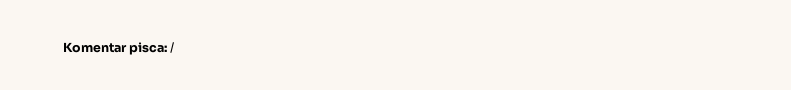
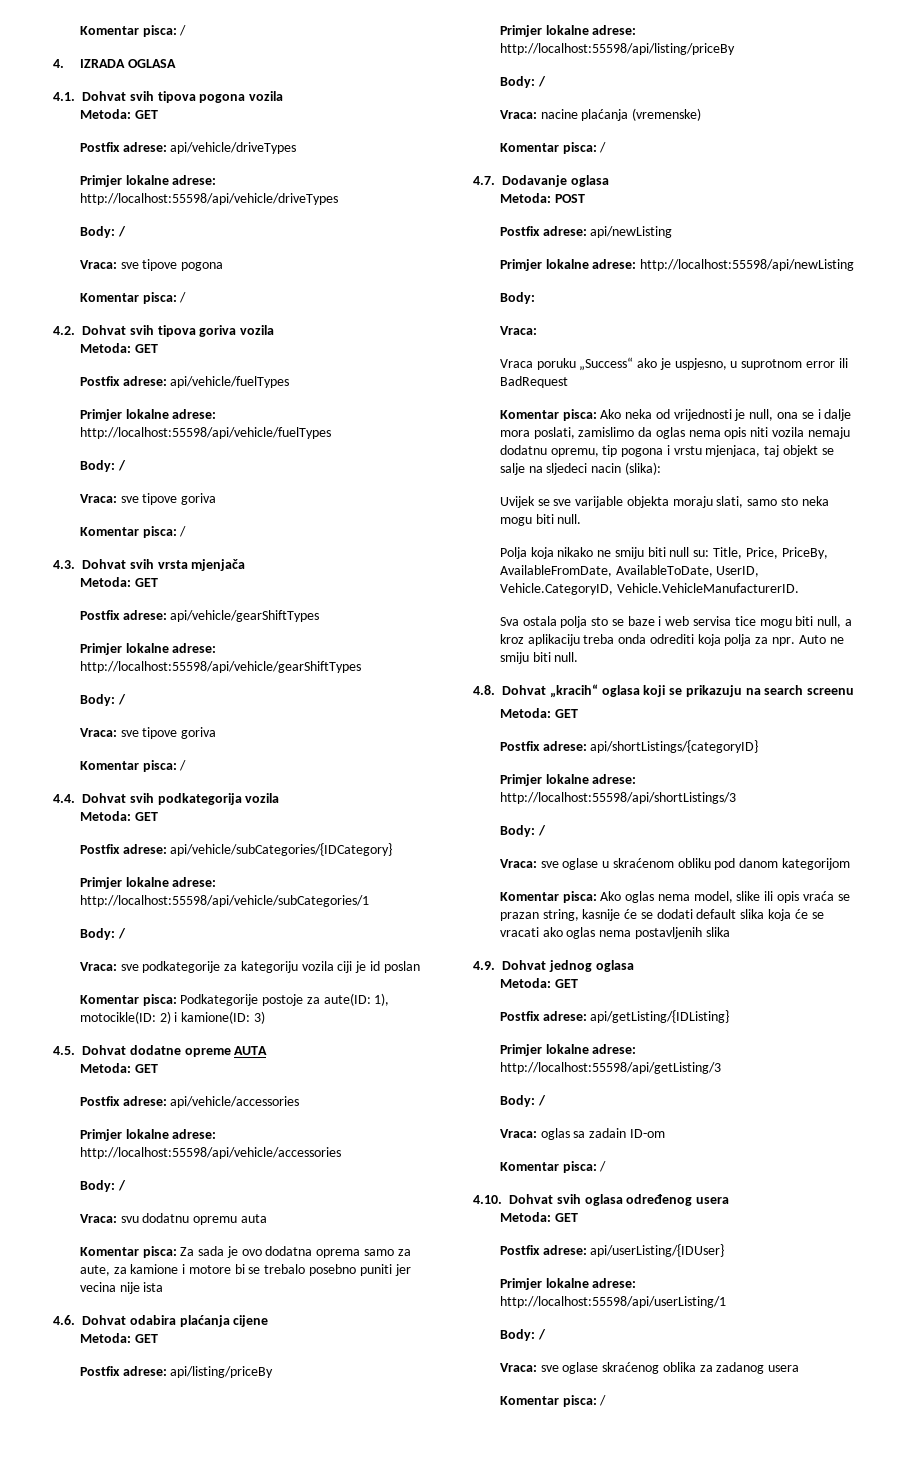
[62,42,175,55] Komentar pisca: / -> [79,25,187,37] [53,59,176,68] [53,91,284,103] [79,109,158,119] [79,142,297,154] [79,175,217,187] [79,193,338,205] [79,226,126,238] [79,259,224,271] [79,292,187,304] [53,325,275,337] [79,343,158,353] [79,376,290,388] [79,409,217,421] [79,427,331,439] [79,460,126,472] [79,493,217,505] [79,526,187,538] [53,559,246,571] [79,577,158,587] [79,610,320,622] [79,643,217,655] [79,661,361,673] [79,694,126,706] [79,727,217,739] [79,760,187,772] [53,793,280,805] [79,811,158,821] [79,843,393,856] [79,877,217,889] [79,895,369,907] [79,928,126,940] [79,961,420,973] [79,993,390,1006] [79,1011,265,1024] [53,1045,268,1057] [79,1063,158,1073] [79,1096,300,1108] [79,1129,217,1141] [79,1147,341,1159] [79,1180,126,1192] [79,1213,267,1225] [79,1246,411,1258] [79,1264,411,1276] [79,1282,164,1294] [53,1315,269,1327] [79,1333,158,1343] [79,1366,274,1378] [499,25,637,37] [499,43,735,55] [499,76,546,88] [499,108,702,121] [499,142,607,154] [473,175,609,187] [499,193,585,203] [499,226,673,238] [499,259,855,271] [499,292,535,304] [499,326,537,335] [499,357,848,371] [499,376,568,388] [499,409,852,421] [499,427,850,439] [499,445,834,457] [499,462,661,475] [499,496,829,508] [499,514,582,526] [499,547,828,559] [499,565,760,577] [499,583,799,595] [499,616,852,628] [499,634,844,646] [499,652,579,664] [473,684,855,698] [499,708,578,718] [499,740,759,753] [499,774,637,786] [499,792,736,804] [499,825,546,837] [499,858,851,870] [499,891,850,903] [499,909,824,921] [499,927,730,939] [473,960,634,972] [499,978,578,988] [499,1010,730,1023] [499,1044,637,1056] [499,1062,721,1074] [499,1095,546,1107] [499,1128,665,1140] [499,1161,607,1173] [473,1194,730,1206] [499,1212,578,1222] [499,1244,725,1257] [499,1278,637,1290] [499,1296,726,1308] [499,1329,546,1341] [499,1362,800,1374] [499,1395,607,1407] Komentar pisca: / // 4. IZRADA OGLASA // 4.1. Dohvat svih tipova pogona vozila // Metoda: GET // Postfix adrese: api/vehicle/driveTypes // Primjer lokalne adrese: http://localhost:55598/api/vehicle/driveTypes // Body: / // Vraca: sve tipove pogona // Komentar pisca: / // 4.2. Dohvat svih tipova goriva vozila // Metoda: GET // Postfix adrese: api/vehicle/fuelTypes // Primjer lokalne adrese: http://localhost:55598/api/vehicle/fuelTypes // Body: / // Vraca: sve tipove goriva // Komentar pisca: / // 4.3. Dohvat svih vrsta mjenjača // Metoda: GET // Postfix adrese: api/vehicle/gearShiftTypes // Primjer lokalne adrese: http://localhost:55598/api/vehicle/gearShiftTypes // Body: / // Vraca: sve tipove goriva // Komentar pisca: / // 4.4. Dohvat svih podkategorija vozila // Metoda: GET // Postfix adrese: api/vehicle/subCategories/{IDCategory} // Primjer lokalne adrese: http://localhost:55598/api/vehicle/subCategories/1 // Body: / // Vraca: sve podkategorije za kategoriju vozila ciji je id poslan // Komentar pisca: Podkategorije postoje za aute(ID: 1), motocikle(ID: 2) i kamione(ID: 3) // 4.5. Dohvat dodatne opreme AUTA // Metoda: GET // Postfix adrese: api/vehicle/accessories // Primjer lokalne adrese: http://localhost:55598/api/vehicle/accessories // Body: / // Vraca: svu dodatnu opremu auta // Komentar pisca: Za sada je ovo dodatna oprema samo za aute, za kamione i motore bi se trebalo posebno puniti jer vecina nije ista // 4.6. Dohvat odabira plaćanja cijene // Metoda: GET // Postfix adrese: api/listing/priceBy // Primjer lokalne adrese: http://localhost:55598/api/listing/priceBy // Body: / // Vraca: nacine plaćanja (vremenske) // Komentar pisca: / // 4.7. Dodavanje oglasa // Metoda: POST // Postfix adrese: api/newListing // Primjer lokalne adrese: http://localhost:55598/api/newListing // Body: // Vraca: // Vraca poruku „Success“ ako je uspjesno, u suprotnom error ili BadRequest // Komentar pisca: Ako neka od vrijednosti je null, ona se i dalje mora poslati, zamislimo da oglas nema opis niti vozila nemaju dodatnu opremu, tip pogona i vrstu mjenjaca, taj objekt se salje na sljedeci nacin (slika): // Uvijek se sve varijable objekta moraju slati, samo sto neka mogu biti null. // Polja koja nikako ne smiju biti null su: Title, Price, PriceBy, AvailableFromDate, AvailableToDate, UserID, Vehicle.CategoryID, Vehicle.VehicleManufacturerID. // Sva ostala polja sto se baze i web servisa tice mogu biti null, a kroz aplikaciju treba onda odrediti koja polja za npr. Auto ne smiju biti null. // 4.8. Dohvat „kracih“ oglasa koji se prikazuju na search screenu // Metoda: GET // Postfix adrese: api/shortListings/{categoryID} // Primjer lokalne adrese: http://localhost:55598/api/shortListings/3 // Body: / // Vraca: sve oglase u skraćenom obliku pod danom kategorijom // Komentar pisca: Ako oglas nema model, slike ili opis vraća se prazan string, kasnije će se dodati default slika koja će se vracati ako oglas nema postavljenih slika // 4.9. Dohvat jednog oglasa // Metoda: GET // Postfix adrese: api/getListing/{IDListing} // Primjer lokalne adrese: http://localhost:55598/api/getListing/3 // Body: / // Vraca: oglas sa zadain ID-om // Komentar pisca: / // 4.10. Dohvat svih oglasa određenog usera // Metoda: GET // Postfix adrese: api/userListing/{IDUser} // Primjer lokalne adrese: http://localhost:55598/api/userListing/1 // Body: / // Vraca: sve oglase skraćenog oblika za zadanog usera // Komentar pisca: /

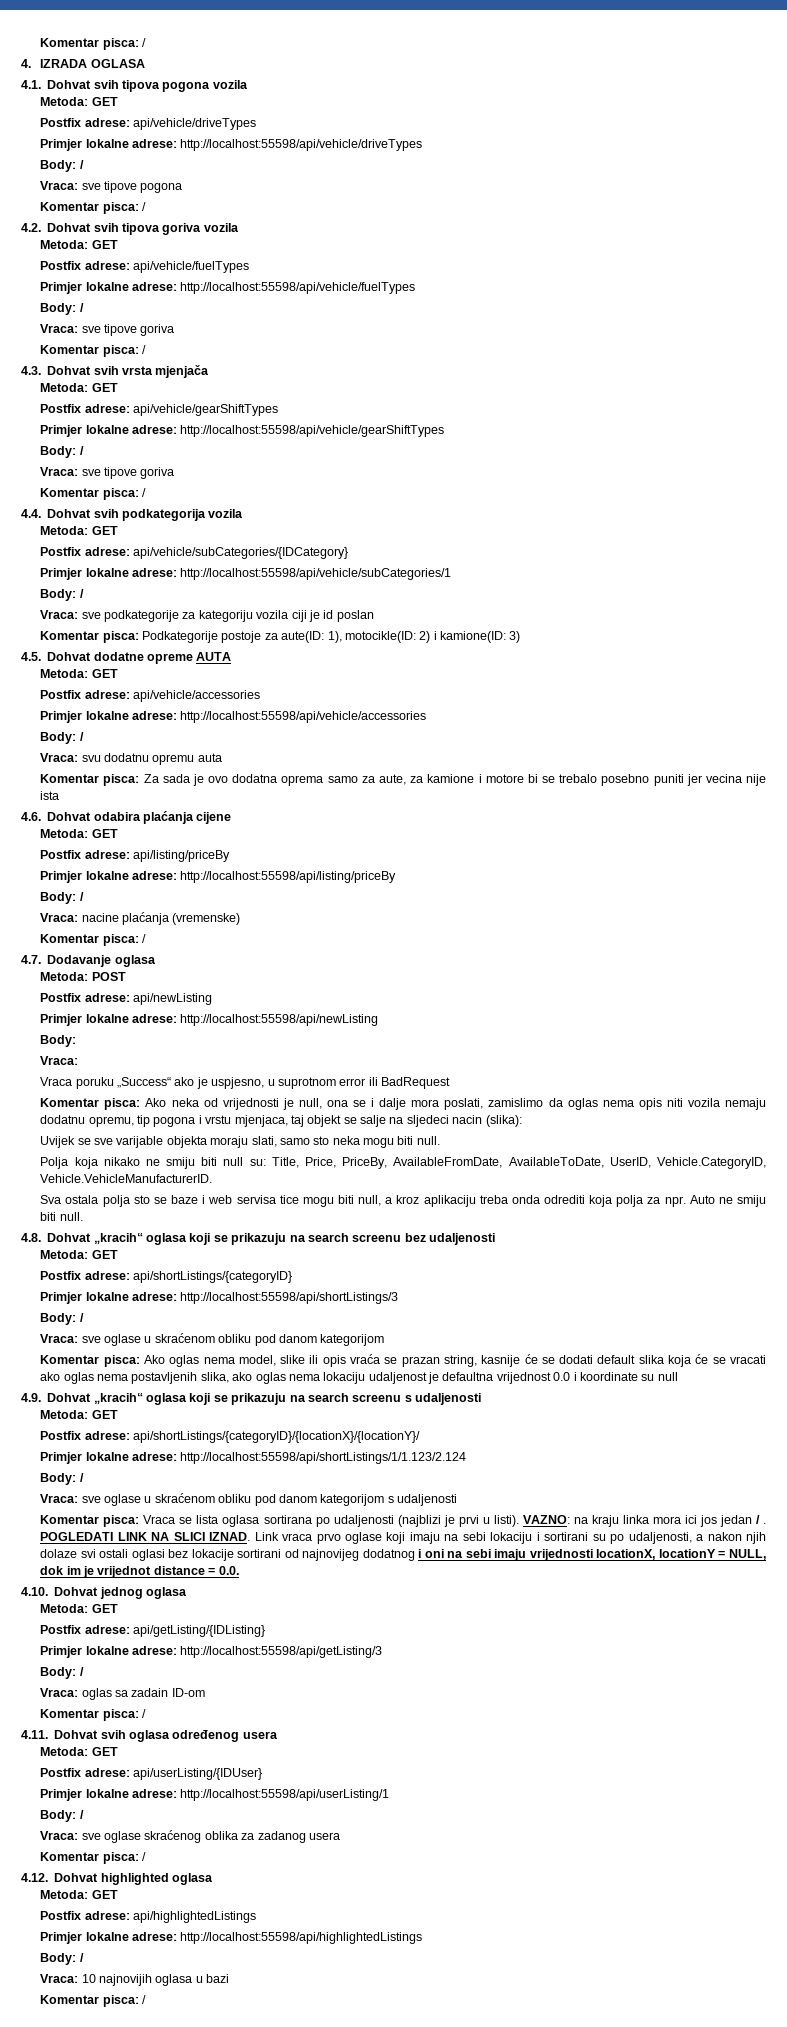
(855, 691) none -> [404,1233,495,1245] bez udaljenosti
[705,927,730,937] [473,961,495,970] slika // 4.9. -> [200,1372,678,1384] [21,1393,481,1405] [40,1410,118,1419] [40,1431,421,1443] [40,1452,467,1464] [40,1473,84,1485] [40,1493,458,1506] [40,1515,767,1527] [40,1532,767,1544] [40,1549,766,1561] [40,1566,239,1578] [21,1587,48,1596] slika, ako oglas nema lokaciju udaljenost je defaultna vrijednost 0.0 i koordinate su null // 4.9. Dohvat „kracih“ oglasa koji se prikazuju na search screenu s udaljenosti // Metoda: GET // Postfix adrese: api/shortListings/{categoryID}/{locationX}/{locationY}/ // Primjer lokalne adrese: http://localhost:55598/api/shortListings/1/1.123/2.124 // Body: / // Vraca: sve oglase u skraćenom obliku pod danom kategorijom s udaljenosti // Komentar pisca: Vraca se lista oglasa sortirana po udaljenosti (najblizi je prvi u listi). VAZNO: na kraju linka mora ici jos jedan / . POGLEDATI LINK NA SLICI IZNAD. Link vraca prvo oglase koji imaju na sebi lokaciju i sortirani su po udaljenosti, a nakon njih dolaze svi ostali oglasi bez lokacije sortirani od najnovijeg dodatnog i oni na sebi imaju vrijednosti locationX, locationY = NULL, dok im je vrijednot distance = 0.0. // 4.10.
[473,1195,502,1204] 4.10. -> [21,1730,48,1739] 4.11.
(607, 1400) none -> [21,1873,213,1885] [40,1890,118,1899] [40,1911,257,1923] [40,1932,423,1944] [40,1953,84,1965] [40,1974,230,1986] [40,1995,147,2007] // 4.12. Dohvat highlighted oglasa // Metoda: GET // Postfix adrese: api/highlightedListings // Primjer lokalne adrese: http://localhost:55598/api/highlightedListings // Body: / // Vraca: 10 najnovijih oglasa u bazi // Komentar pisca: /

